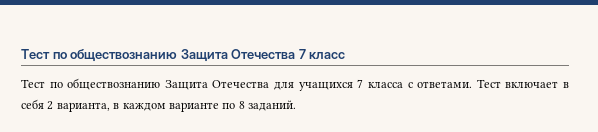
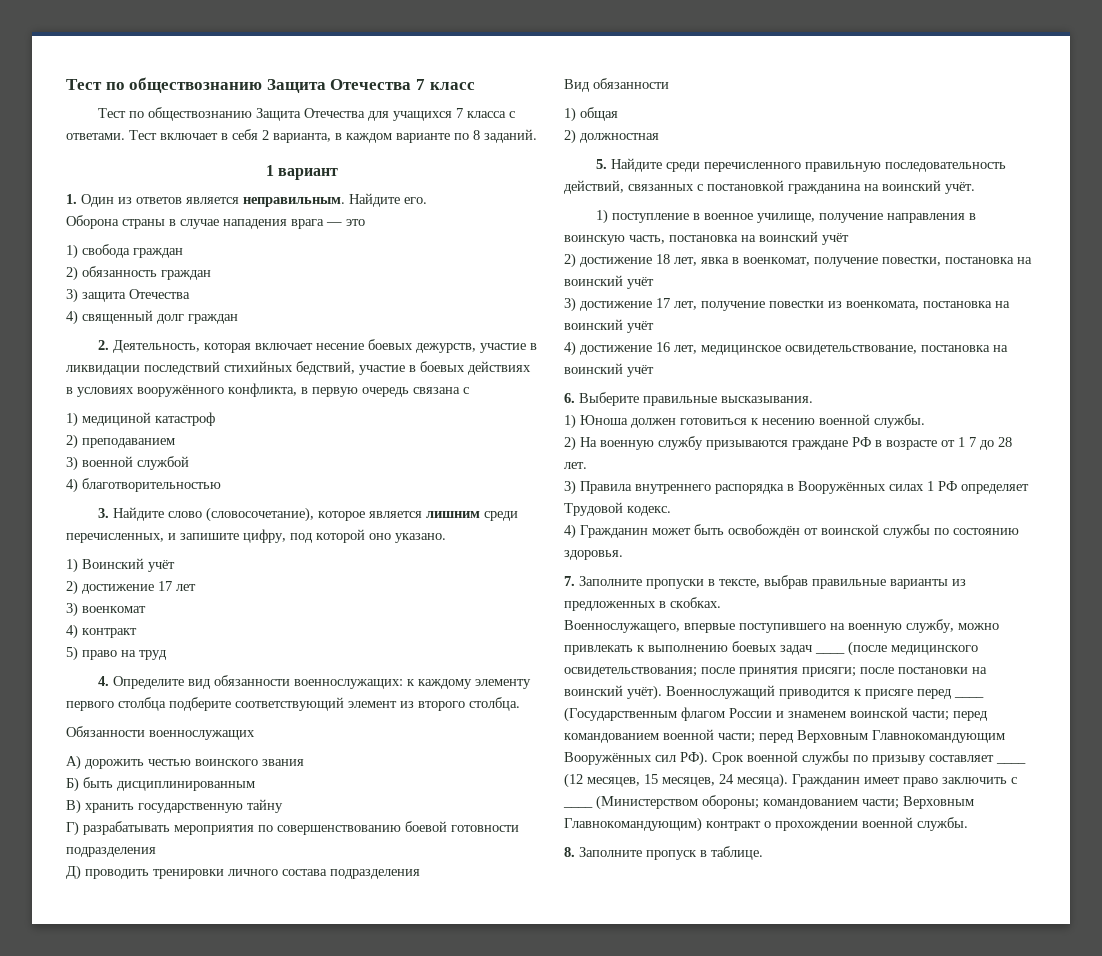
(296, 105) none -> [265,165,339,180] [66,193,427,207] [66,215,365,229] [66,244,183,259] [66,266,211,281] [66,288,190,303] [66,310,238,325] [98,339,538,353] [66,361,531,375] [66,383,469,397] [66,412,215,427] [66,434,175,449] [66,456,189,471] [66,478,221,493] [98,507,519,522] [66,529,446,543] [66,558,175,573] [66,580,196,595] [66,602,146,617] [66,624,137,639] [66,646,167,661] [98,675,532,689] [66,697,520,711] [66,726,255,740] [66,755,304,770] [66,777,255,792] [66,799,283,814] [66,821,519,836] [66,847,156,857] [66,865,420,880] [564,78,669,92] [564,107,618,122] [564,129,659,144] [596,158,1007,172] [564,180,975,194] [596,209,977,224] [564,231,849,245] [564,253,1032,268] [564,275,654,289] [564,297,1010,312] [564,319,654,333] [564,341,1008,356] [564,363,654,377] [564,392,813,406] [564,414,925,429] [564,436,1012,451] [564,462,587,469] [564,480,1029,495] [564,502,671,516] [564,524,1019,539] [564,550,623,560] [564,575,966,589] [564,597,721,611] [564,619,999,633] [564,641,978,656] [564,667,987,677] [564,685,984,700] [564,707,988,722] [564,729,1005,743] [564,751,994,766] [996,762,1026,764] [564,773,1017,788] [563,795,974,810] [564,817,968,832] [564,846,763,860] // 1 вариант // 1. Один из ответов является неправильным. Найдите его. // Оборона страны в случае нападения врага — это // 1) свобода граждан // 2) обязанность граждан // 3) защита Отечества // 4) священный долг граждан // 2. Деятельность, которая включает несение боевых дежурств, участие в ликвидации последствий стихийных бедствий, участие в боевых действиях в условиях вооружённого конфликта, в первую очередь связана с // 1) медициной катастроф // 2) преподаванием // 3) военной службой // 4) благотворительностью // 3. Найдите слово (словосочетание), которое является лишним среди перечисленных, и запишите цифру, под которой оно указано. // 1) Воинский учёт // 2) достижение 17 лет // 3) военкомат // 4) контракт // 5) право на труд // 4. Определите вид обязанности военнослужащих: к каждому элементу первого столбца подберите соответствующий элемент из второго столбца. // Обязанности военнослужащих // А) дорожить честью воинского звания // Б) быть дисциплинированным // В) хранить государственную тайну // Г) разрабатывать мероприятия по совершенствованию боевой готовности подразделения // Д) проводить тренировки личного состава подразделения // Вид обязанности // 1) общая // 2) должностная // 5. Найдите среди перечисленного правильную последовательность действий, связанных с постановкой гражданина на воинский учёт. // 1) поступление в военное училище, получение направления в воинскую часть, постановка на воинский учёт // 2) достижение 18 лет, явка в военкомат, получение повестки, постановка на воинский учёт // 3) достижение 17 лет, получение повестки из военкомата, постановка на воинский учёт // 4) достижение 16 лет, медицинское освидетельствование, постановка на воинский учёт // 6. Выберите правильные высказывания. // 1) Юноша должен готовиться к несению военной службы. // 2) На военную службу призываются граждане РФ в возрасте от 1 7 до 28 лет. // 3) Правила внутреннего распорядка в Вооружённых силах 1 РФ определяет Трудовой кодекс. // 4) Гражданин может быть освобождён от воинской службы по состоянию здоровья. // 7. Заполните пропуски в тексте, выбрав правильные варианты из предложенных в скобках. // Военнослужащего, впервые поступившего на военную службу, можно привлекать к выполнению боевых задач ____ (после медицинского освидетельствования; после принятия присяги; после постановки на воинский учёт). Военнослужащий приводится к присяге перед ____ (Государственным флагом России и знаменем воинской части; перед командованием военной части; перед Верховным Главнокомандующим Вооружённых сил РФ). Срок военной службы по призыву составляет ____ (12 месяцев, 15 месяцев, 24 месяца). Гражданин имеет право заключить с ____ (Министерством обороны; командованием части; Верховным Главнокомандующим) контракт о прохождении военной службы. // 8. Заполните пропуск в таблице.

